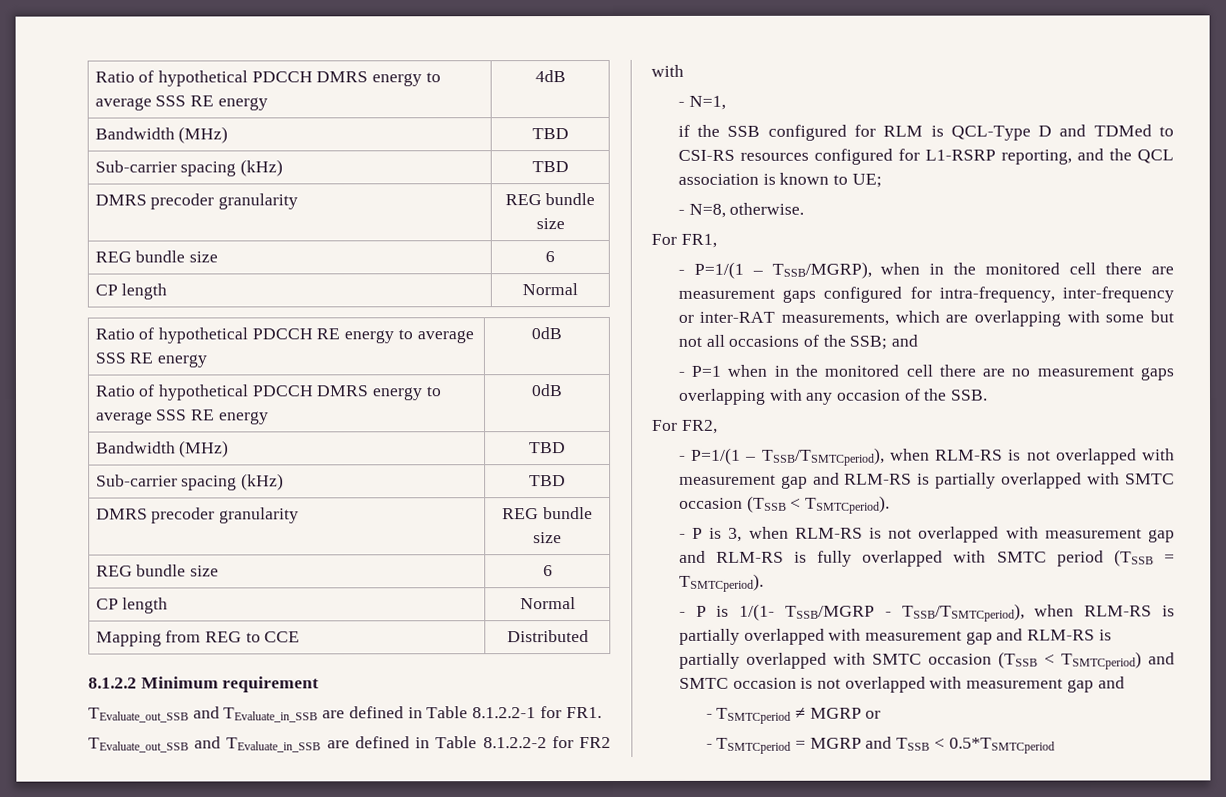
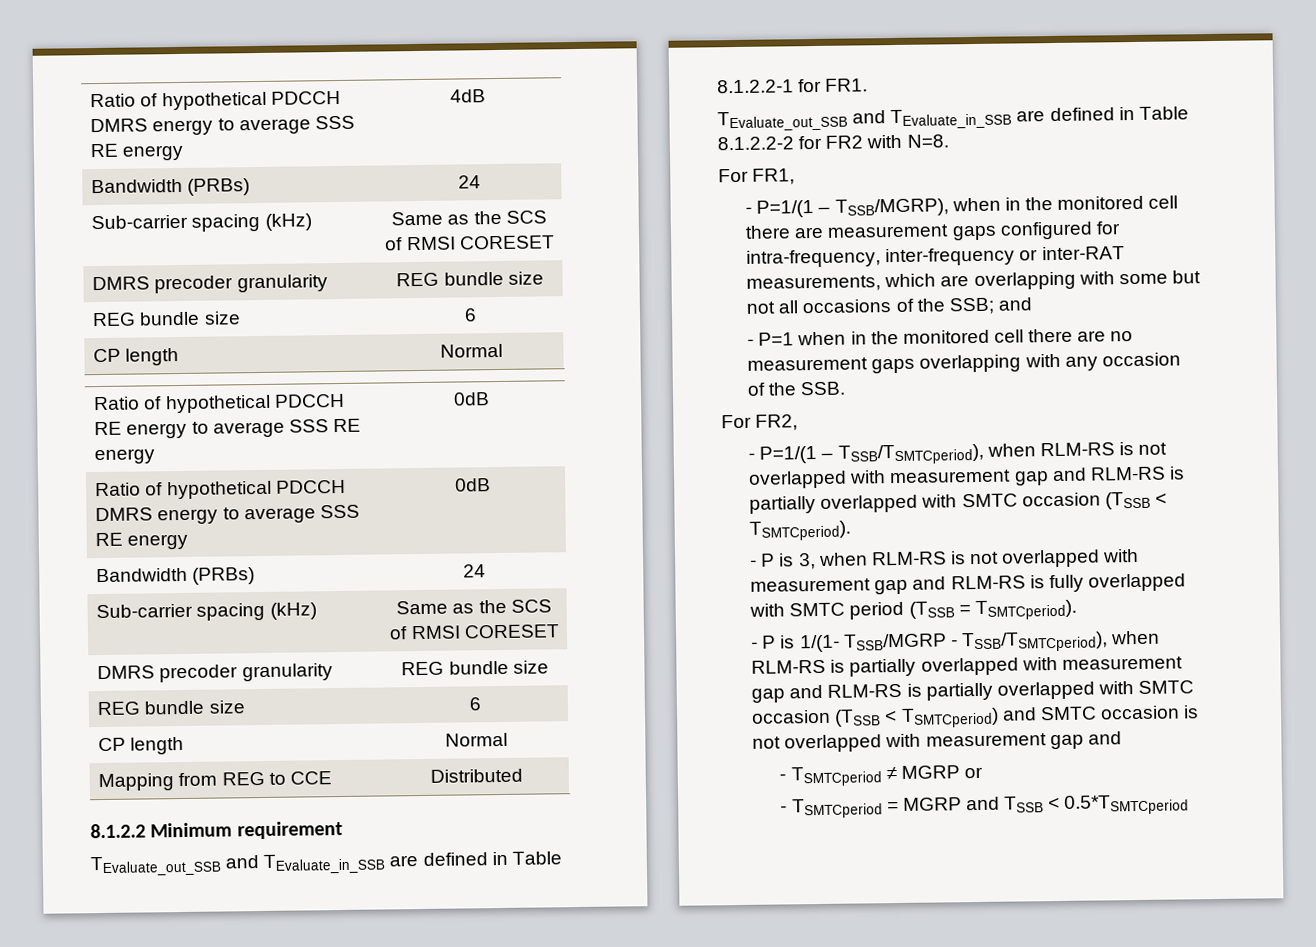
[178,126,229,144] [531,128,569,140] [94,159,283,177] [531,161,569,173] (MHz) | TBD // Sub-carrier spacing (kHz) | TBD -> [187,178,251,196] [457,175,481,189] [91,213,312,232] [391,210,547,226] [385,235,555,251] (PRBs) | 24 // Sub-carrier spacing (kHz) | Same as the SCS of RMSI CORESET
[179,440,230,458] [529,442,566,454] [95,473,284,491] [529,475,566,487] (MHz) | TBD // Sub-carrier spacing (kHz) | TBD -> [192,567,256,585] [462,564,486,578] [96,602,317,621] [396,599,552,615] [389,624,560,640] (PRBs) | 24 // Sub-carrier spacing (kHz) | Same as the SCS of RMSI CORESET
[677,95,726,110] [677,124,1174,141] [677,148,1174,165] [677,172,882,188] [677,202,805,218] // - N=1, // if the SSB configured for RLM is QCL-Type D and TDMed to CSI-RS resources configured for L1-RSRP reporting, and the QCL association is known to UE; // - N=8, otherwise. -> [906,134,949,148] N=8.

